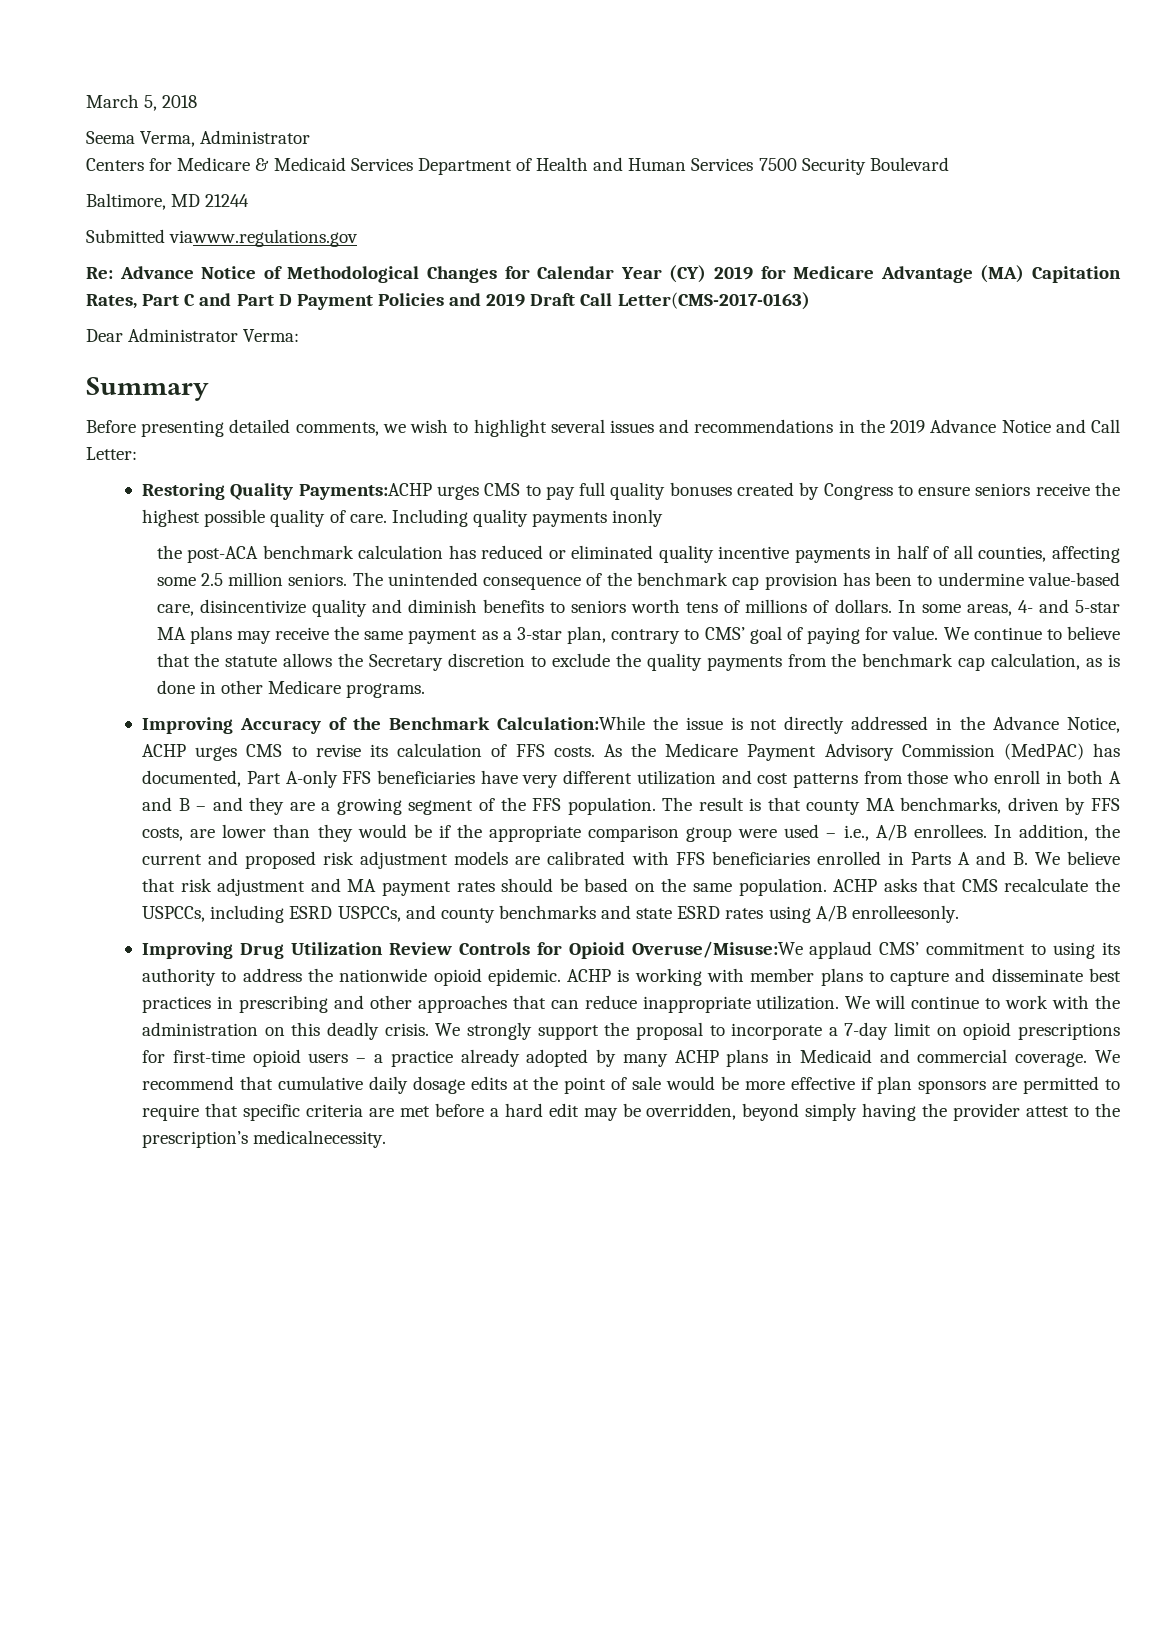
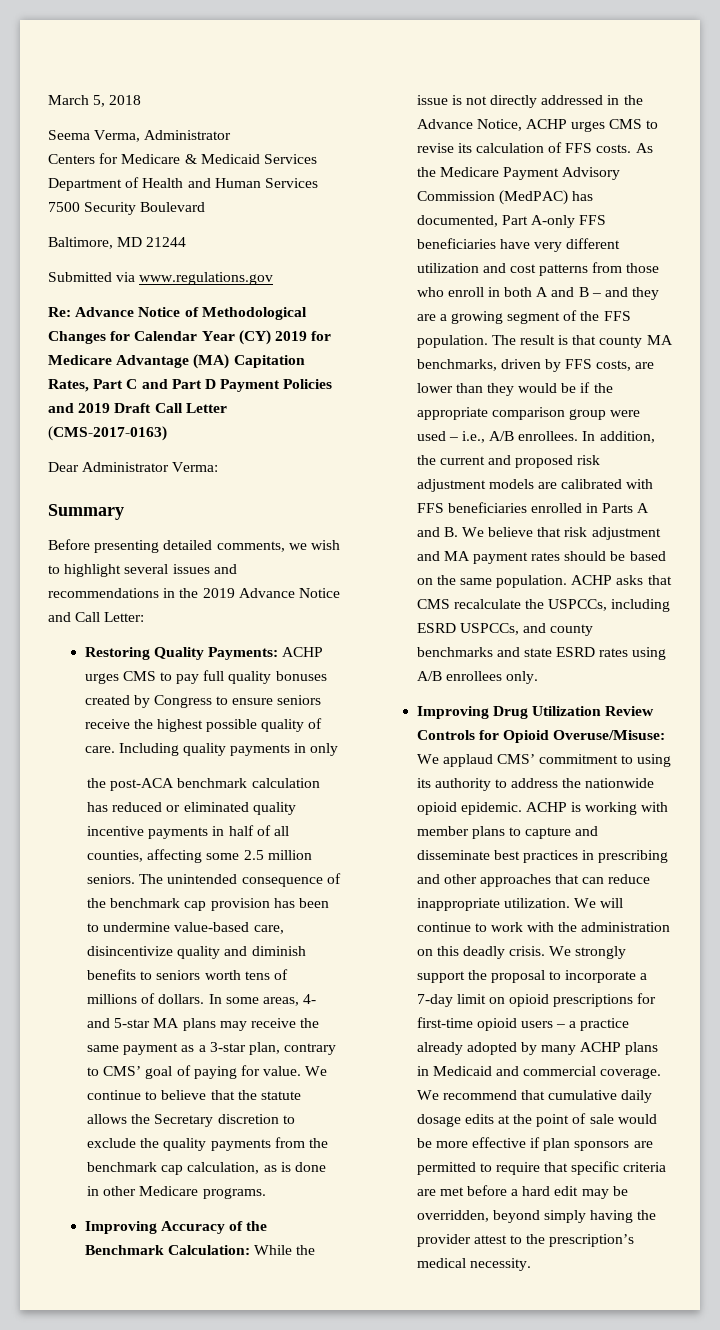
[169,229,359,247] viawww.regulations.gov -> [116,272,274,285] via www.regulations.gov
[617,292,810,310] Letter(CMS-2017-0163) -> [185,403,227,413] [48,426,167,441] Letter (CMS-2017-0163)
[298,483,432,500] Payments:ACHP -> [207,647,324,660] Payments: ACHP
[612,509,664,527] inonly -> [294,743,339,756] in only
[496,716,645,730] Calculation:While -> [167,1245,292,1255] Calculation: While
[851,905,959,923] enrolleesonly. -> [445,671,538,684] enrollees only.
[631,941,803,958] Overuse/Misuse:We -> [553,730,666,740] [416,754,439,764] Overuse/Misuse: We
[253,1130,387,1148] medicalnecessity. -> [416,1258,531,1271] medical necessity.

